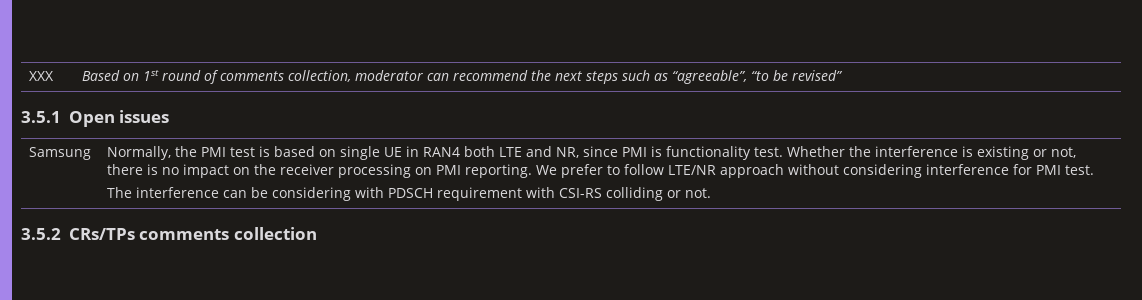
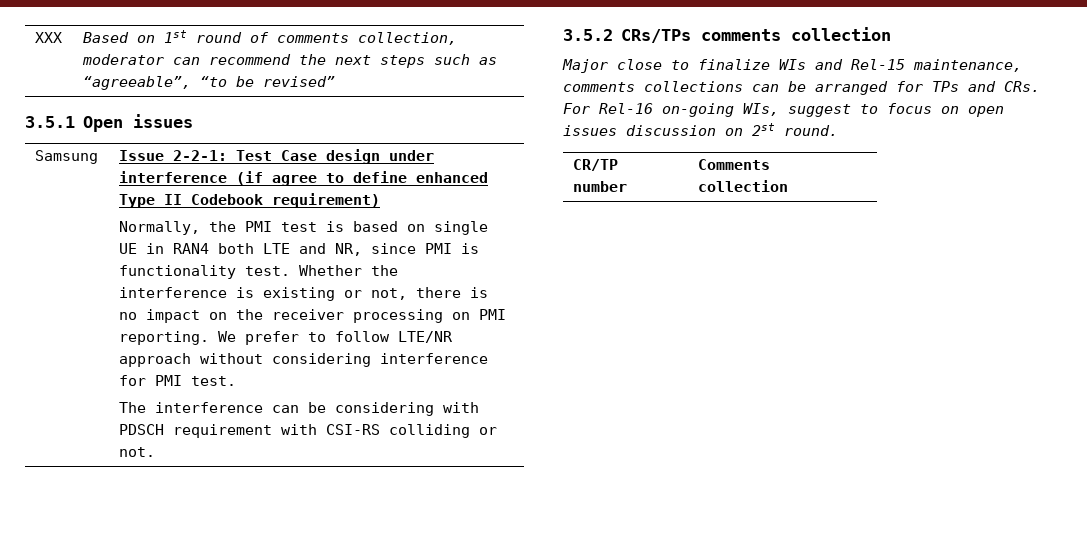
(91, 153) none -> [119,149,435,164] [119,171,489,186] [119,193,381,208] Issue 2-2-1: Test Case design under interference (if agree to define enhanced Type II Codebook requirement) //
(317, 233) none -> [562,59,1022,73] [563,81,1040,95] [563,103,1004,117] [563,123,838,136] [573,159,619,171] [573,181,628,192] [698,159,771,170] [698,180,789,192] // Major close to finalize WIs and Rel-15 maintenance, comments collections can be arranged for TPs and CRs. For Rel-16 on-going WIs, suggest to focus on open issues discussion on 2st round. // CR/TP number | Comments collection

